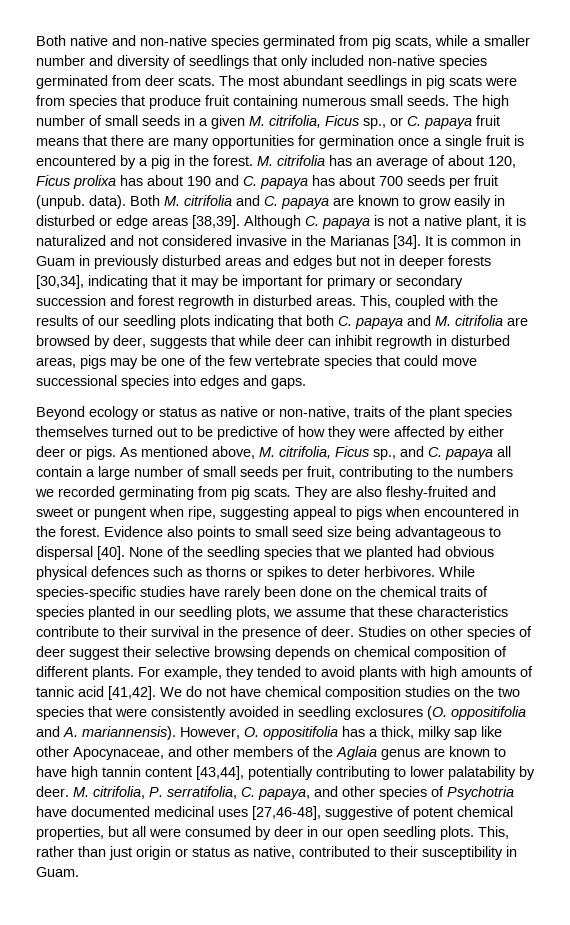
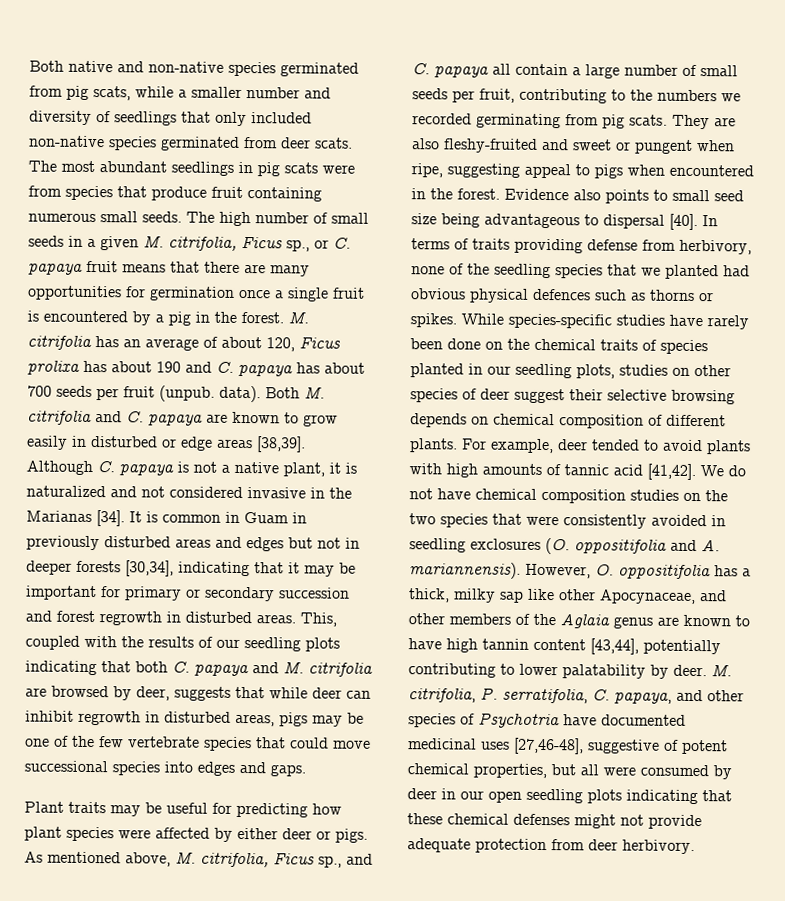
[36,406,512,420] [36,426,356,440] Beyond ecology or status as native or non-native, traits of the plant species themselves turned out to be predictive of how they -> [24,801,342,818] [24,826,114,842] Plant traits may be useful for predicting how plant species
[97,546,163,560] [40]. None -> [669,213,718,231] [411,238,752,255] [411,266,445,275] [40]. In terms of traits providing defense from herbivory, none
[267,566,435,580] spikes to deter herbivores. -> [410,313,457,328] spikes.
[273,606,508,617] [36,626,406,640] we assume that these characteristics contribute to their survival in the presence of deer. Studies -> [619,364,668,376] studies
[226,666,254,680] they -> [558,439,588,451] deer
[440,826,509,840] [36,846,517,860] [36,867,79,877] plots. This, rather than just origin or status as native, contributed to their susceptibility in Guam. -> [587,789,732,805] [407,813,702,830] [407,838,695,855] plots indicating that these chemical defenses might not provide adequate protection from deer herbivory.

